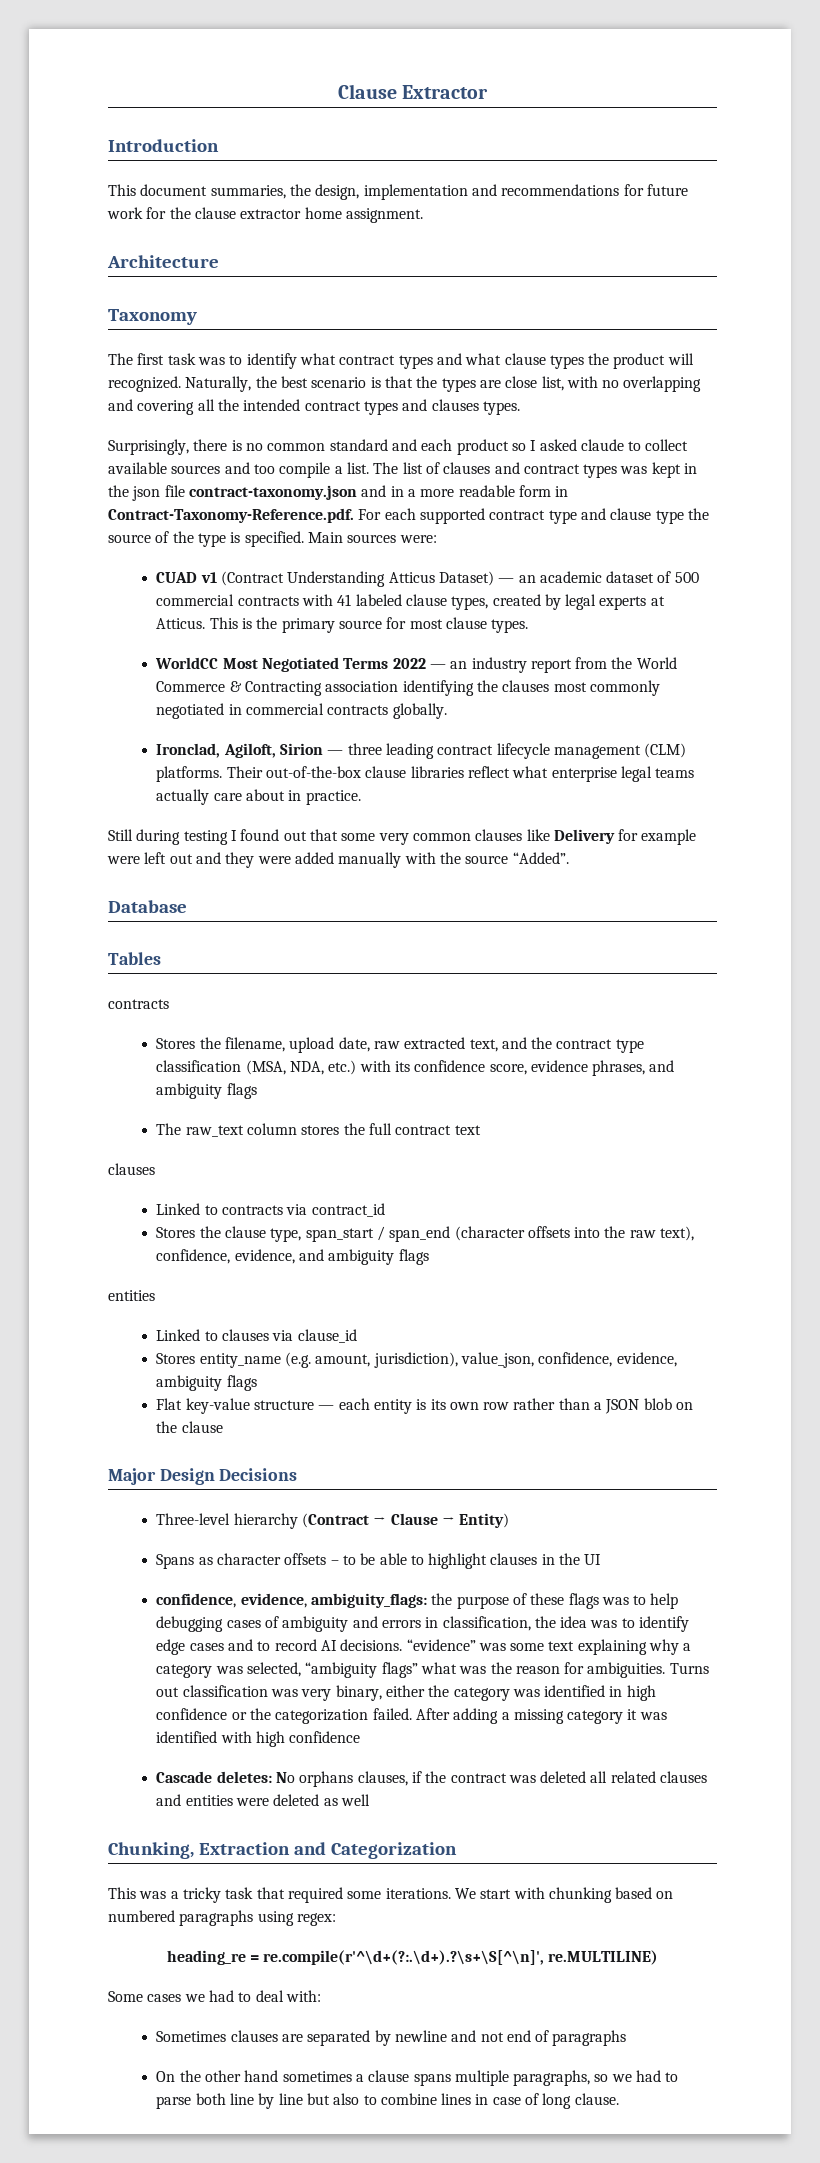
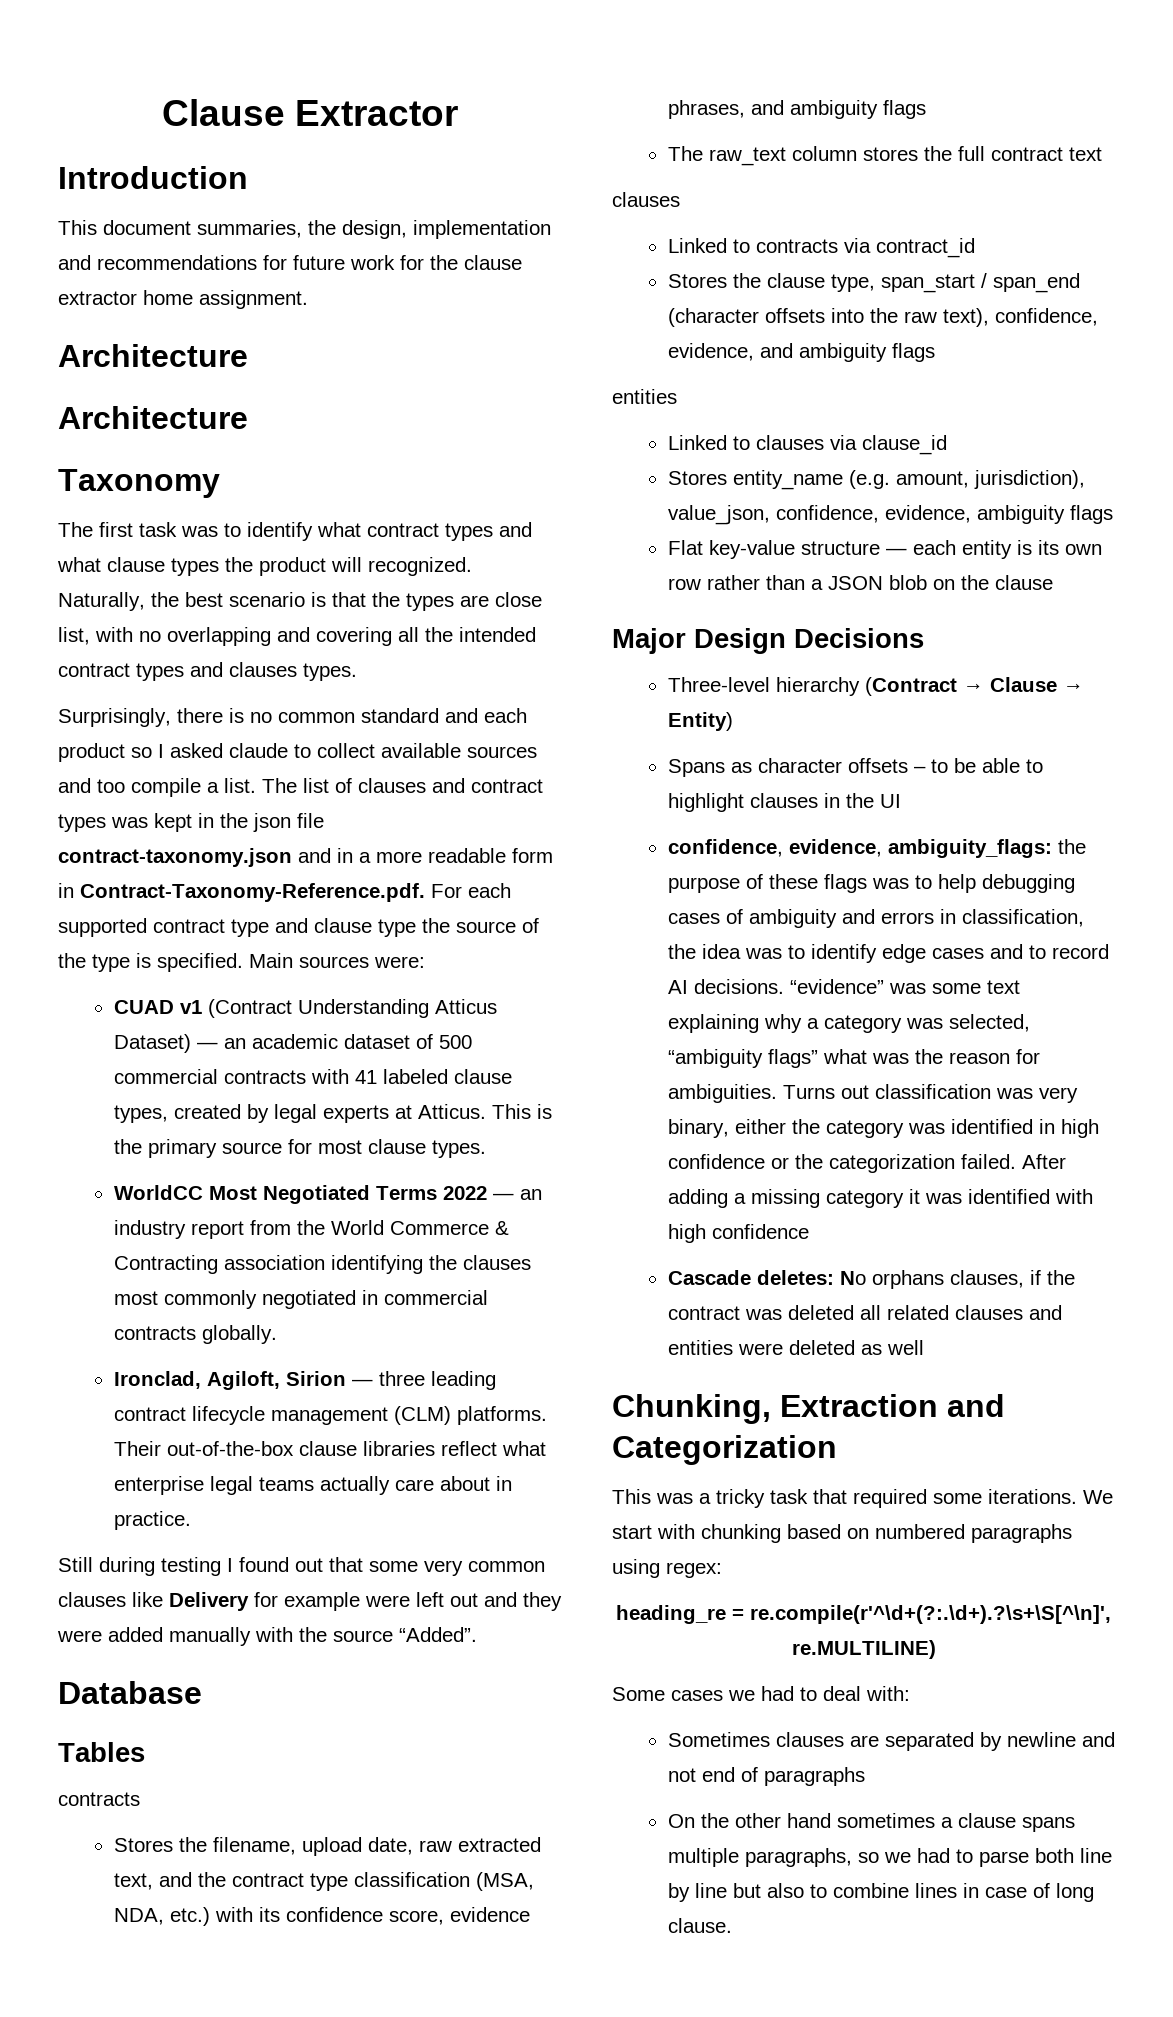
(219, 261) none -> [58,406,248,429] // Architecture

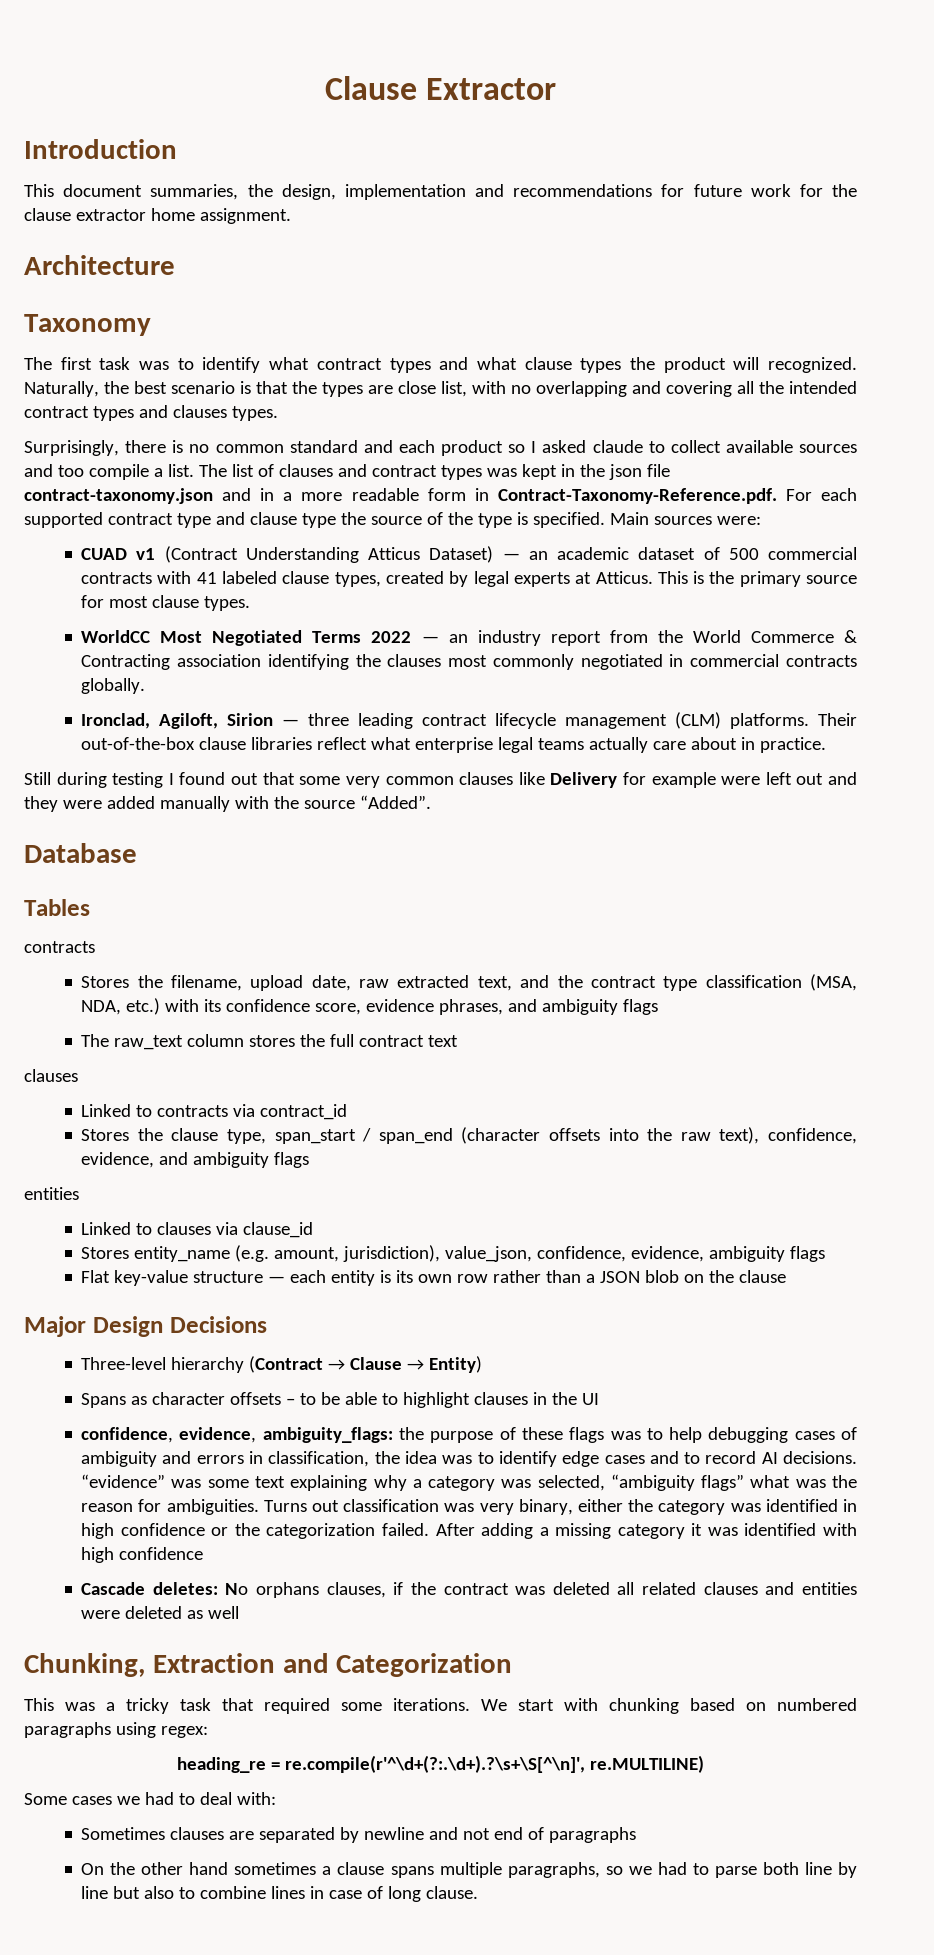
[58,406,248,429] // Architecture -> (175, 265) none

